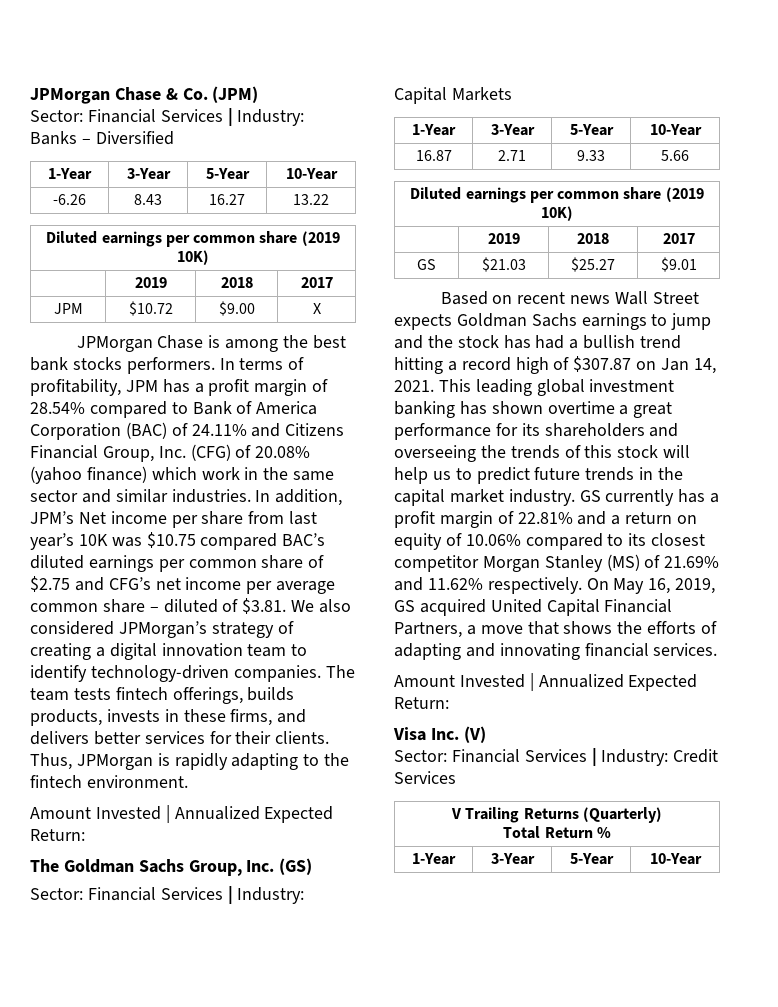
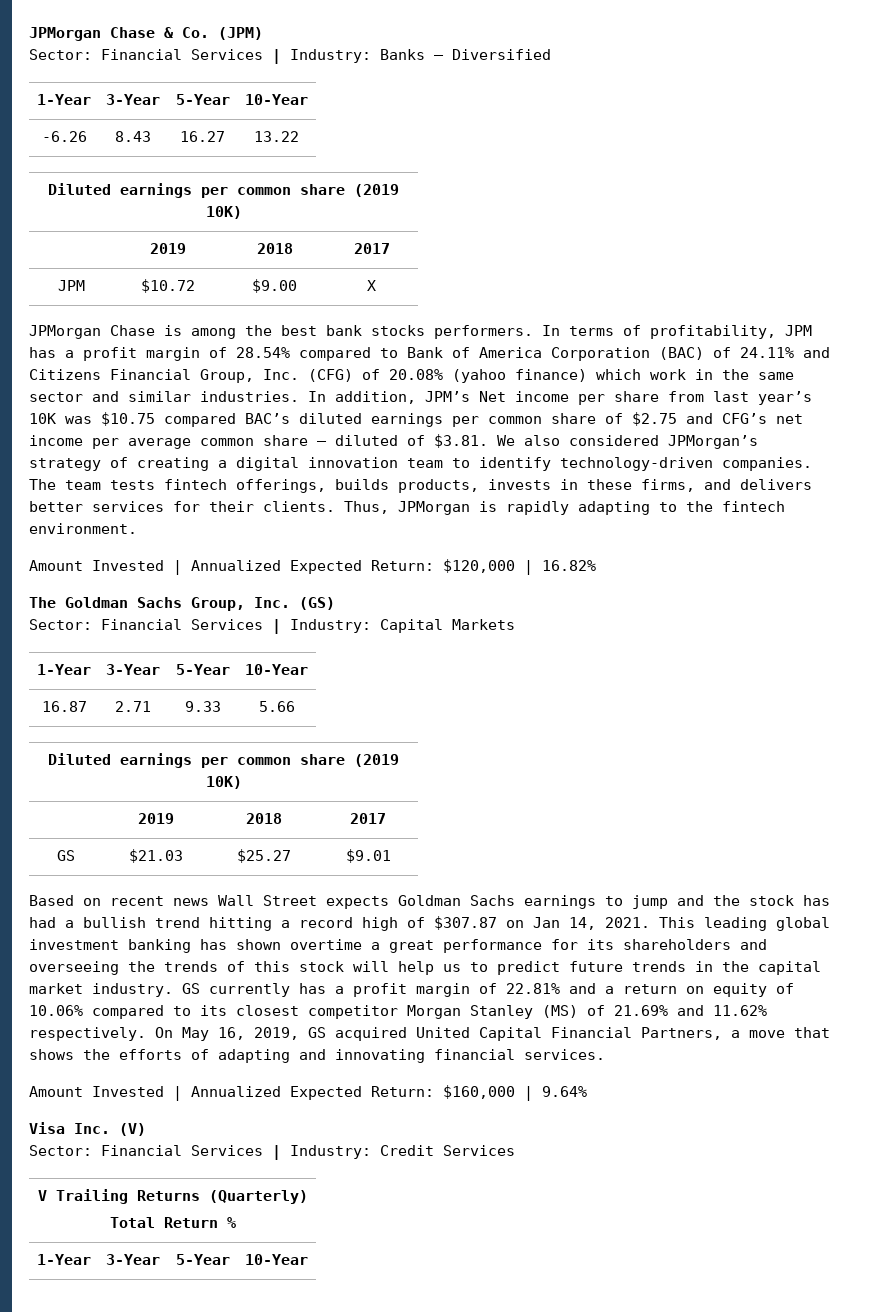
(85, 835) none -> [443,559,596,575] $120,000 | 16.82%
(449, 703) none -> [443,1085,587,1101] $160,000 | 9.64%

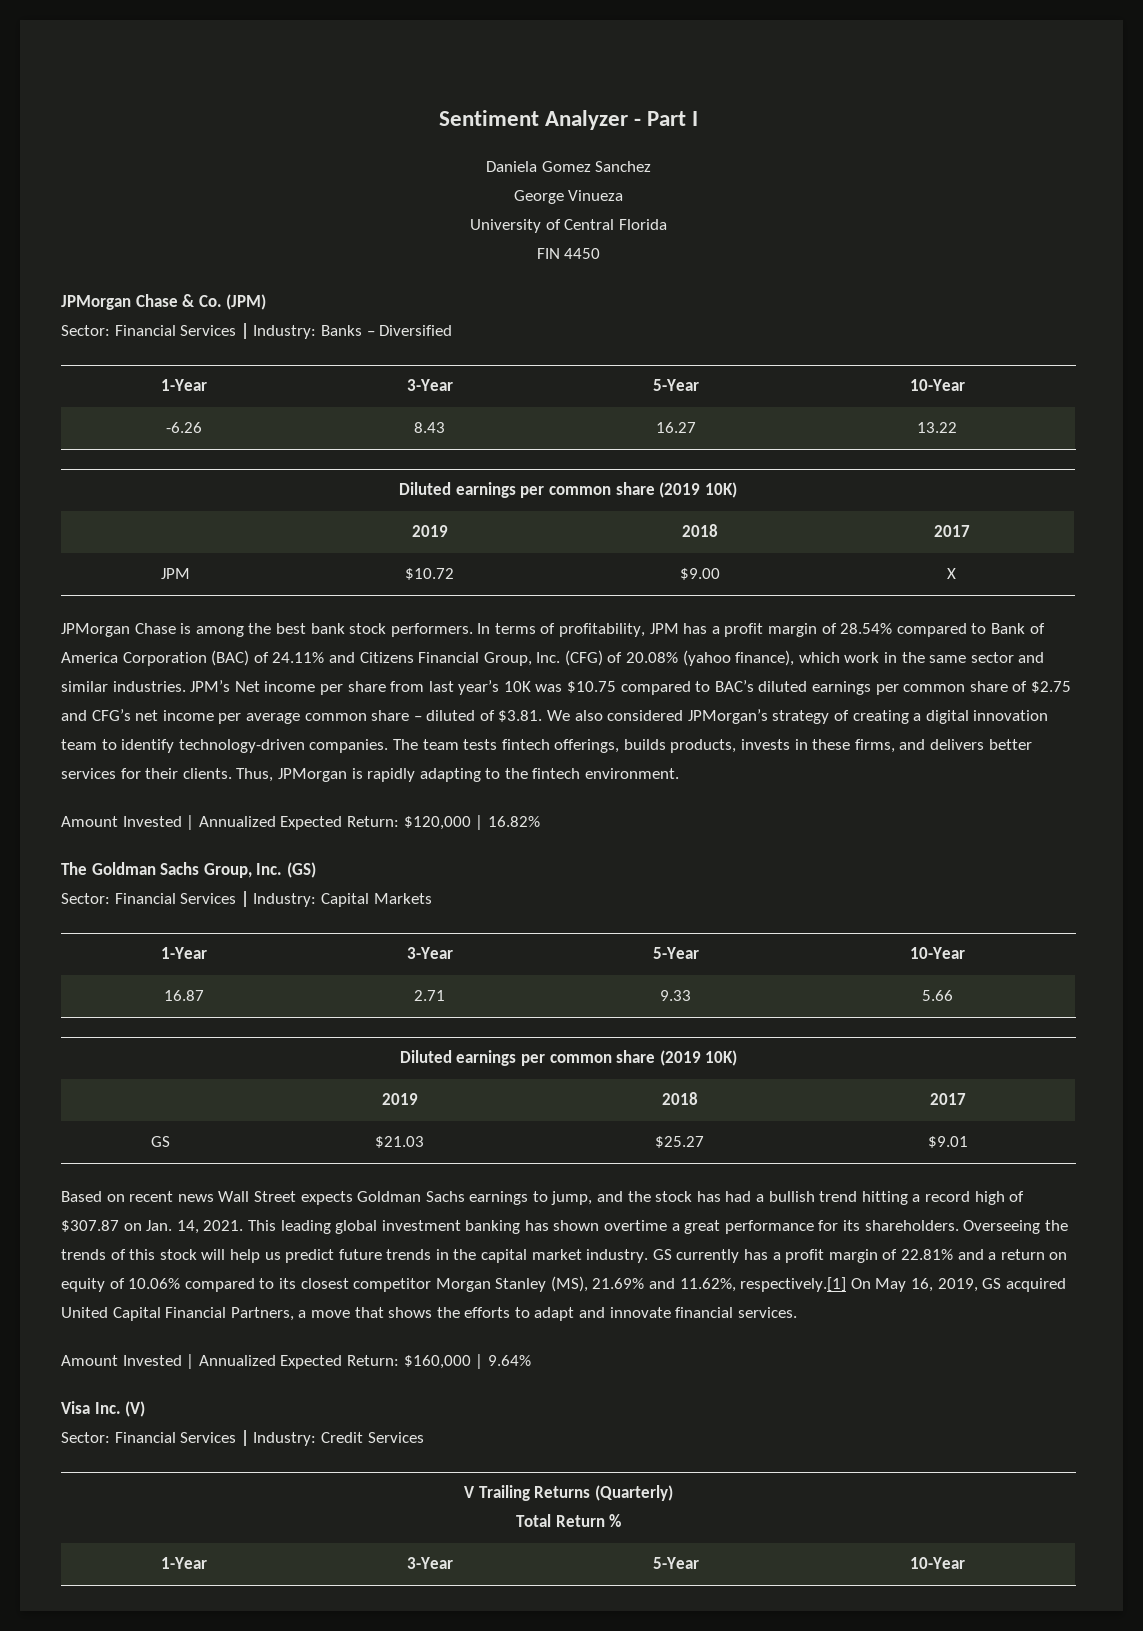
(29, 34) none -> [438,110,699,130] [485,161,652,172] [513,190,624,204] [470,219,667,233] [536,248,601,259] Sentiment Analyzer - Part I // Daniela Gomez Sanchez // George Vinueza // University of Central Florida // FIN 4450 //
[371,325,425,336] stocks -> [349,623,387,634] stock
[515,369,587,382] finance) -> [735,650,795,666] finance),
[308,391,416,404] In addition, -> (186, 686) none
(236, 420) none -> [695,681,711,692] to
[632,895,668,909] jump -> [551,1191,593,1205] jump,
[533,917,560,928] Jan -> [146,1220,173,1231] Jan.
[623,939,767,950] [29,961,119,975] shareholders and overseeing -> [864,1220,1041,1234] shareholders. Overseeing
[470,962,488,972] to -> (281, 1256) none
[542,1005,767,1018] [29,1027,146,1041] (MS) of 21.69% and 11.62% respectively. -> [550,1276,847,1292] (MS), 21.69% and 11.62%, respectively.[1]
[191,1049,425,1063] of adapting and innovating -> [514,1307,671,1321] to adapt and innovate

